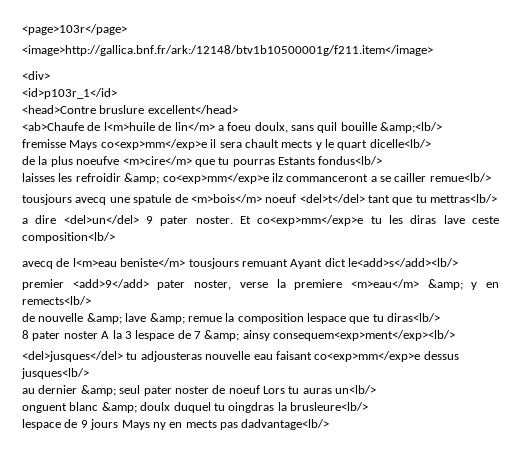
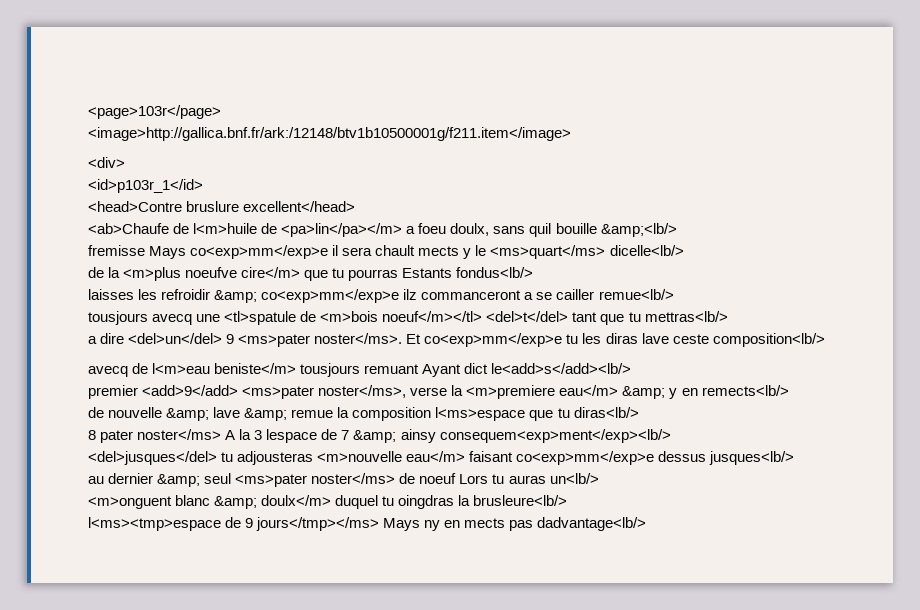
[174,122,215,131] lin</m> -> [281,223,403,237] <pa>lin</pa></m>
[337,140,368,150] quart -> [490,245,606,259] <ms>quart</ms>
[50,156,192,167] plus noeufve <m>cire</m> -> [123,267,301,281] <m>plus noeufve cire</m>
[133,194,297,205] spatule de <m>bois</m> noeuf -> [224,311,483,325] <tl>spatule de <m>bois noeuf</m></tl>
[160,216,233,226] pater noster. -> [238,333,403,347] <ms>pater noster</ms>.
[157,279,419,290] pater noster, verse la premiere <m>eau</m> -> [242,385,619,399] <ms>pater noster</ms>, verse la <m>premiere eau</m>
[307,313,346,324] lespace -> [435,407,526,421] l<ms>espace
[63,331,98,339] noster -> [137,429,222,440] noster</ms>
[205,351,273,360] nouvelle eau -> [317,451,466,462] <m>nouvelle eau</m>
[143,386,209,396] pater noster -> [235,473,396,487] <ms>pater noster</ms>
[22,403,67,413] onguent -> [88,496,172,509] <m>onguent
[140,402,171,411] doulx -> [261,495,332,506] doulx</m>
[22,419,61,430] lespace -> [88,517,221,531] l<ms><tmp>espace
[90,419,119,430] jours -> [256,517,380,531] jours</tmp></ms>

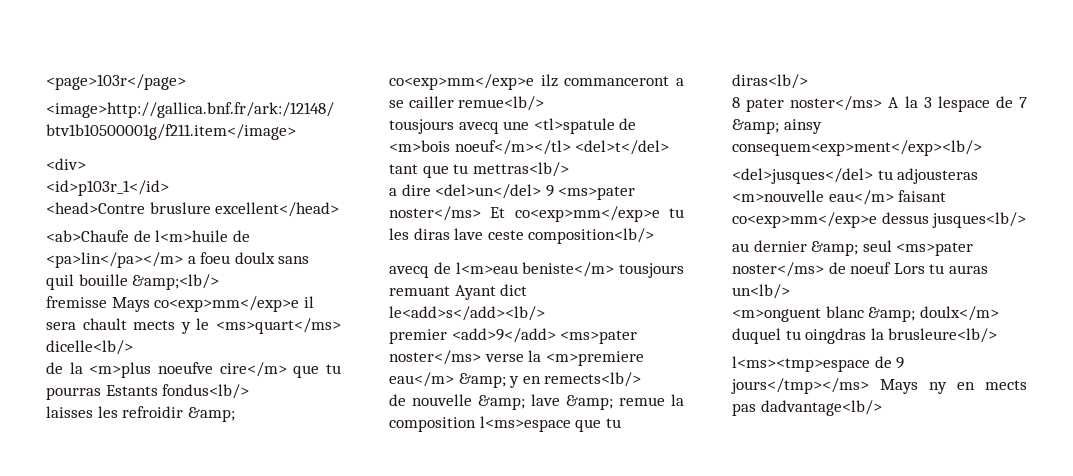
[450,223,490,236] doulx, -> [234,252,275,264] doulx
[314,333,403,344] noster</ms>. -> [389,206,481,221] noster</ms>
[318,385,407,398] noster</ms>, -> [389,350,481,365] noster</ms>

